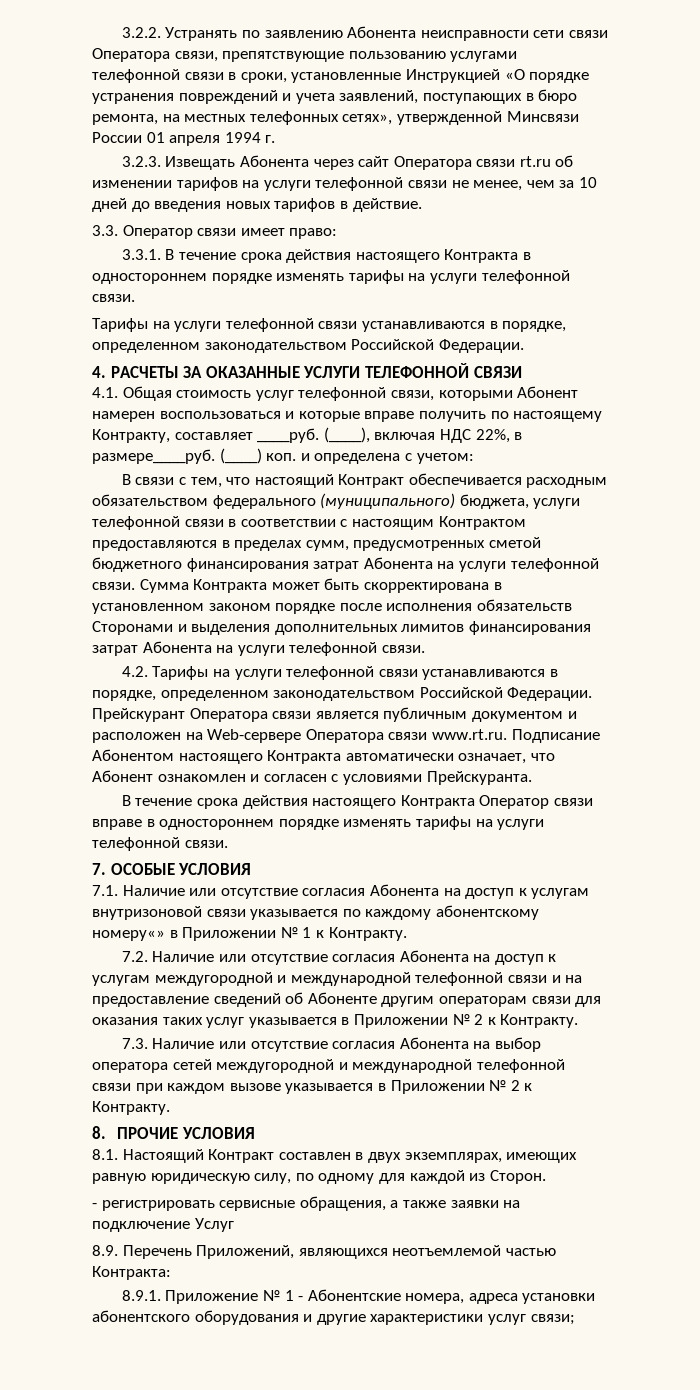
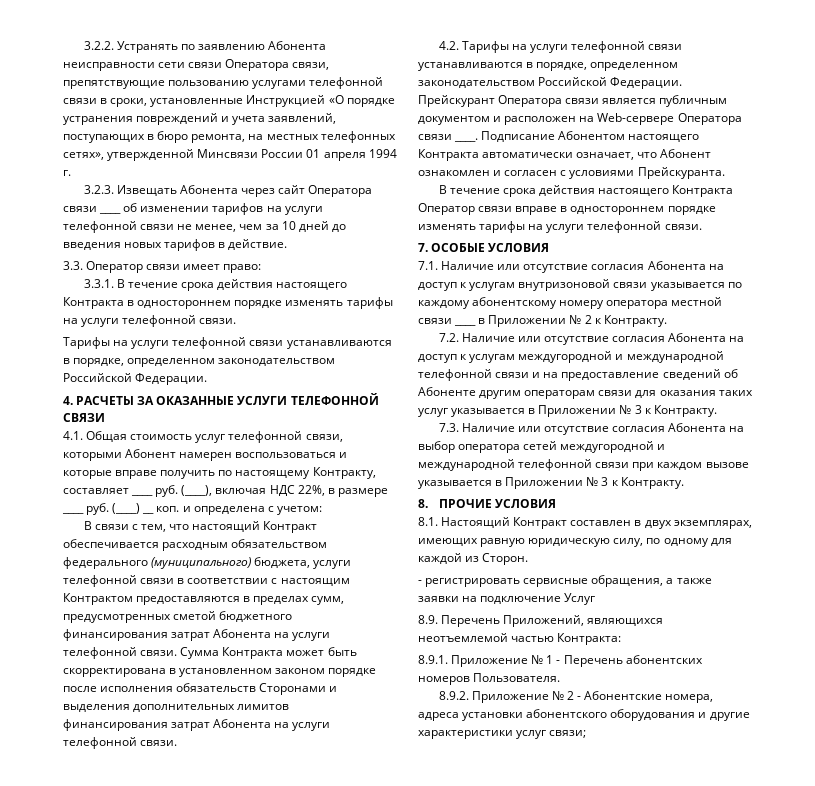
[519,156,551,167] rt.ru -> [99,212,122,214] ____
[257,428,320,443] ____руб. -> [131,485,179,497] ____ руб.
[92,448,262,464] размере____руб. (____) -> [337,488,388,497] [62,503,155,515] размере ____ руб. (____) __
[431,729,507,740] www.rt.ru. -> [454,138,479,142] ____.
[92,927,312,941] номеру«» в Приложении № 1 -> [559,297,723,309] [418,318,452,324] [454,324,477,326] [478,315,592,327] номеру оператора местной связи ____ в Приложении № 2
[474,1014,484,1025] 2 -> [634,405,642,414] 3
[510,1080,520,1091] 2 -> [601,477,609,486] 3
(304, 1298) none -> [563,655,703,667] [418,673,561,685] [438,691,581,703] Перечень абонентских номеров Пользователя. // 8.9.2. Приложение № 2 -

